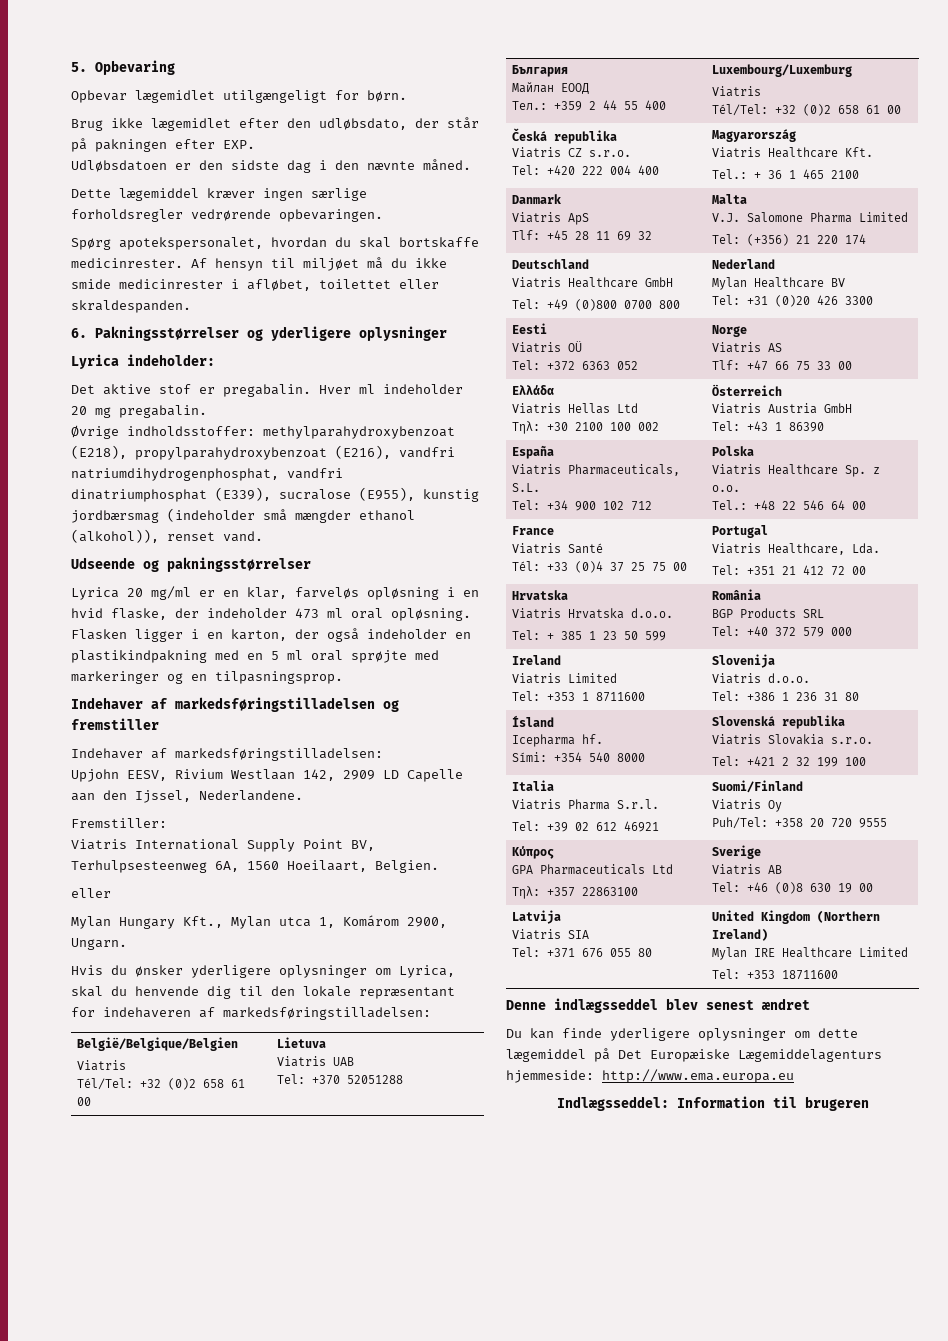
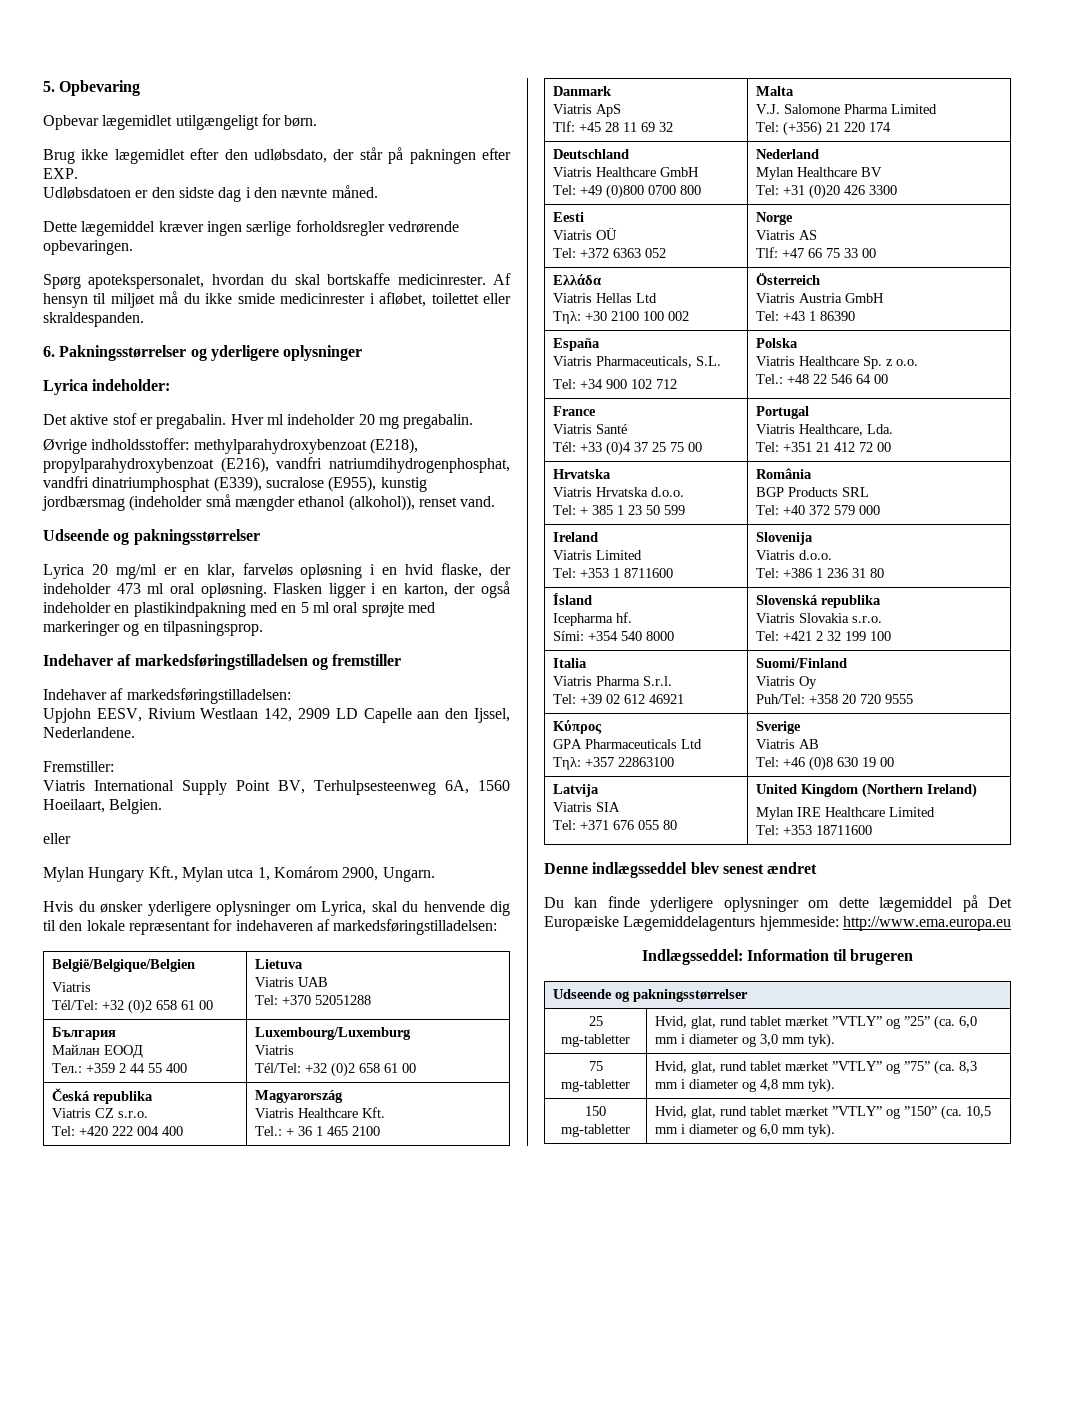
(869, 1103) none -> [553,989,749,1002] [588,1016,603,1026] [561,1034,630,1047] [655,1015,978,1030] [655,1033,836,1048] [588,1061,603,1071] [561,1079,630,1092] [655,1060,978,1075] [655,1078,836,1093] [585,1106,606,1116] [561,1124,630,1137] [655,1105,992,1120] [655,1123,836,1138] // Udseende og pakningsstørrelser // 25 mg-tabletter | Hvid, glat, rund tablet mærket ”VTLY” og ”25” (ca. 6,0 mm i diameter og 3,0 mm tyk). // 75 mg-tabletter | Hvid, glat, rund tablet mærket ”VTLY” og ”75” (ca. 8,3 mm i diameter og 4,8 mm tyk). // 150 mg-tabletter | Hvid, glat, rund tablet mærket ”VTLY” og ”150” (ca. 10,5 mm i diameter og 6,0 mm tyk).

